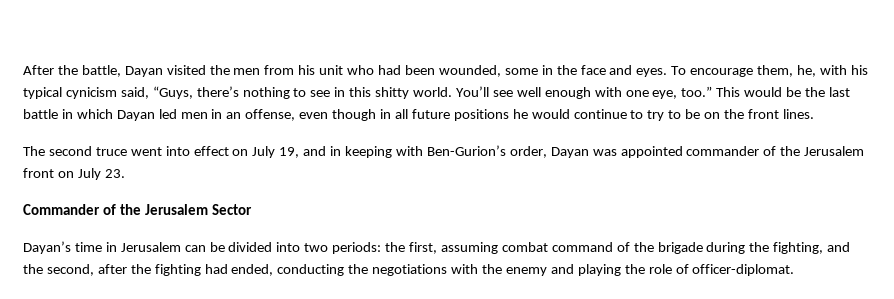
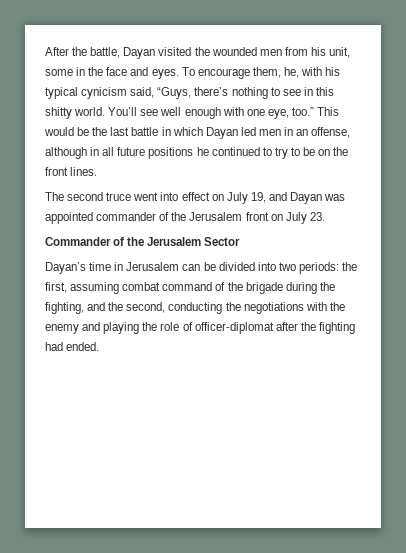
(230, 70) none -> [211,47,257,56] wounded
[319,65,501,77] unit who had been wounded, -> [329,47,351,58] unit,
[299,109,377,121] even though -> [45,147,87,159] although
[531,109,627,119] would continue -> [211,147,260,156] continued
[330,145,547,158] in keeping with Ben-Gurion’s order, -> (287, 196) none
[97,264,274,276] after the fighting had ended, -> (166, 307) none
[692,264,795,276] officer-diplomat. -> [194,322,355,334] [45,342,100,351] officer-diplomat after the fighting had ended.

